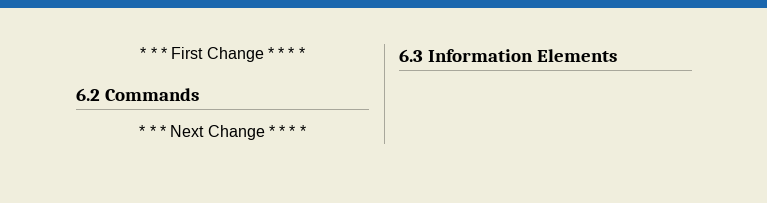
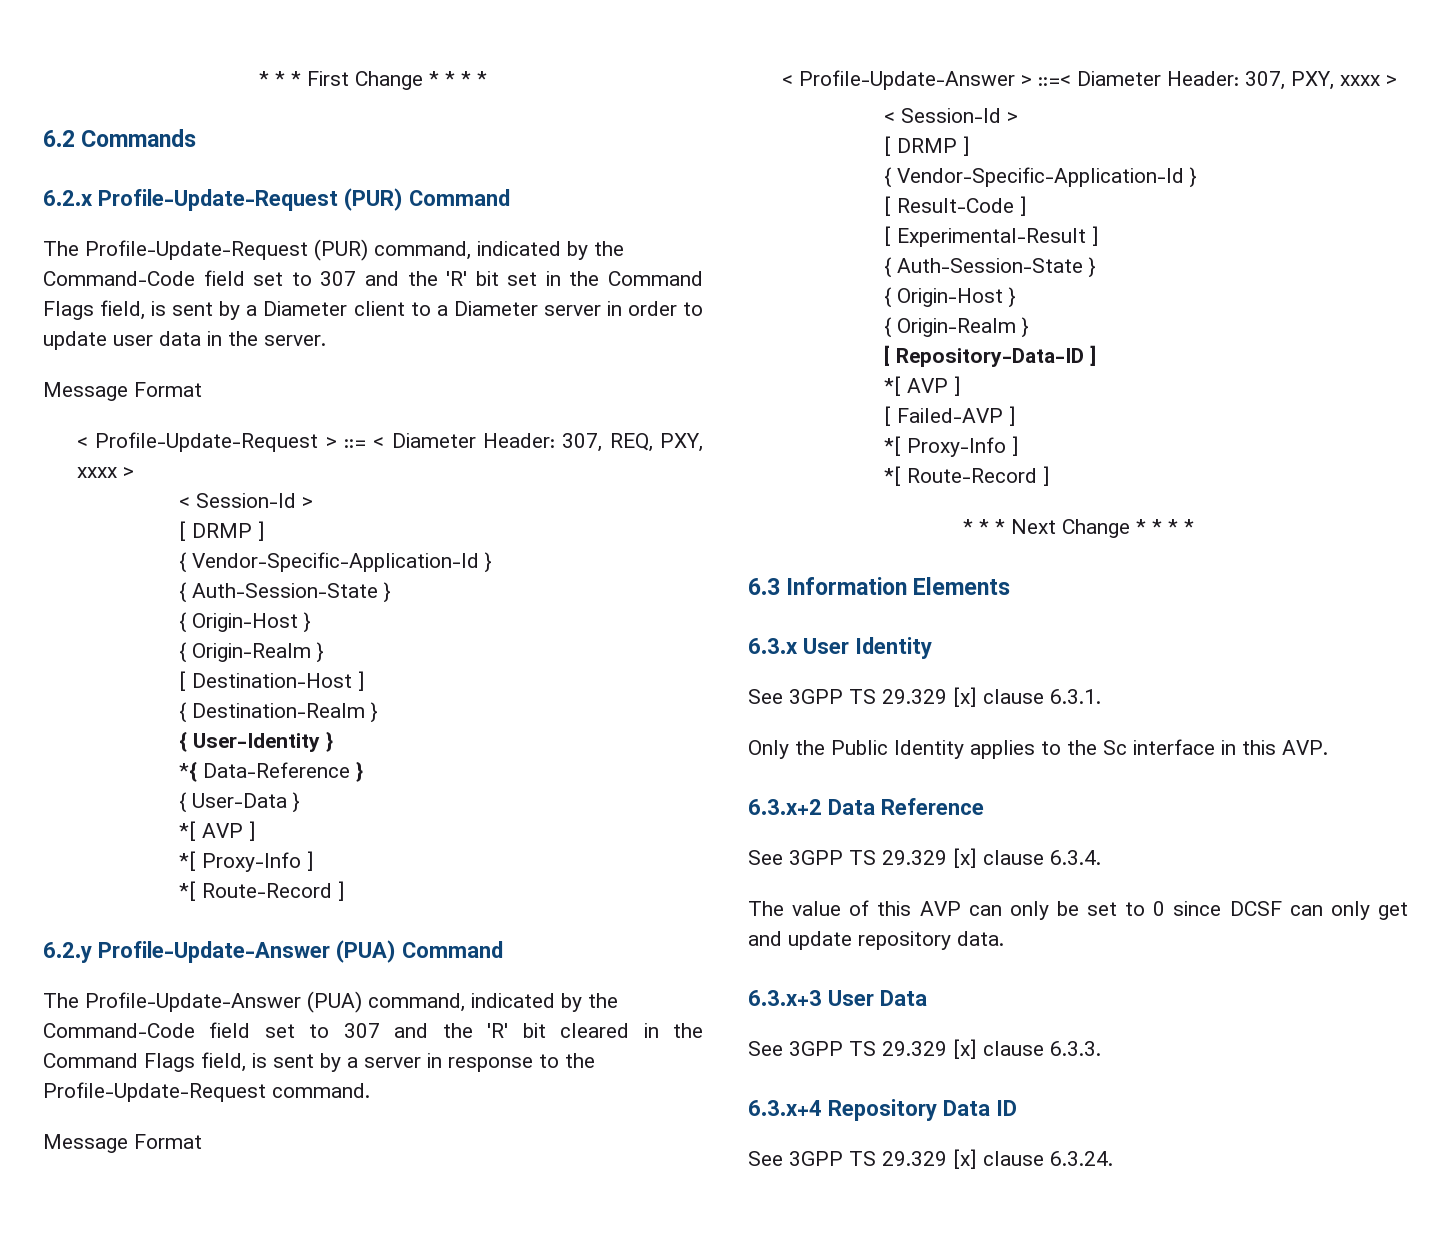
(200, 94) none -> [43,188,510,211] [43,239,624,261] [43,270,703,286] [43,300,703,320] [43,331,326,350] [43,382,202,401] [77,432,704,452] [77,467,135,478] [179,493,314,508] [179,521,266,541] [179,552,493,573] [179,582,392,603] [179,612,312,633] [179,642,325,663] [179,671,366,691] [179,702,379,723] [179,731,334,752] [179,761,364,782] [179,792,301,813] [179,821,257,841] [179,851,315,872] [179,881,346,901] [43,940,503,963] [43,991,618,1013] [43,1022,703,1038] [43,1052,595,1072] [43,1082,370,1102] [43,1134,202,1153] [782,70,1398,90] [884,108,1019,123] [884,136,971,156] [884,167,1198,188] [884,196,1028,216] [884,226,1100,247] [884,257,1097,278] [884,287,1017,308] [884,317,1030,338] [884,345,1097,367] [884,376,962,396] [884,406,1017,426] [884,436,1020,457] [884,466,1051,486] // 6.2.x Profile-Update-Request (PUR) Command // The Profile-Update-Request (PUR) command, indicated by the Command-Code field set to 307 and the 'R' bit set in the Command Flags field, is sent by a Diameter client to a Diameter server in order to update user data in the server. // Message Format // < Profile-Update-Request > ::= < Diameter Header: 307, REQ, PXY, xxxx > // < Session-Id > // [ DRMP ] // { Vendor-Specific-Application-Id } // { Auth-Session-State } // { Origin-Host } // { Origin-Realm } // [ Destination-Host ] // { Destination-Realm } // { User-Identity } // *{ Data-Reference } // { User-Data } // *[ AVP ] // *[ Proxy-Info ] // *[ Route-Record ] // 6.2.y Profile-Update-Answer (PUA) Command // The Profile-Update-Answer (PUA) command, indicated by the Command-Code field set to 307 and the 'R' bit cleared in the Command Flags field, is sent by a server in response to the Profile-Update-Request command. // Message Format // < Profile-Update-Answer > ::=< Diameter Header: 307, PXY, xxxx > // < Session-Id > // [ DRMP ] // { Vendor-Specific-Application-Id } // [ Result-Code ] // [ Experimental-Result ] // { Auth-Session-State } // { Origin-Host } // { Origin-Realm } // [ Repository-Data-ID ] // *[ AVP ] // [ Failed-AVP ] // *[ Proxy-Info ] // *[ Route-Record ]
(618, 55) none -> [748,637,932,659] [748,687,1101,707] [748,739,1328,759] [748,798,984,815] [748,848,1101,868] [748,900,1408,920] [748,931,1004,950] [748,990,927,1006] [748,1039,1101,1059] [748,1099,1017,1121] [748,1149,1113,1169] // 6.3.x User Identity // See 3GPP TS 29.329 [x] clause 6.3.1. // Only the Public Identity applies to the Sc interface in this AVP. // 6.3.x+2 Data Reference // See 3GPP TS 29.329 [x] clause 6.3.4. // The value of this AVP can only be set to 0 since DCSF can only get and update repository data. // 6.3.x+3 User Data // See 3GPP TS 29.329 [x] clause 6.3.3. // 6.3.x+4 Repository Data ID // See 3GPP TS 29.329 [x] clause 6.3.24.

